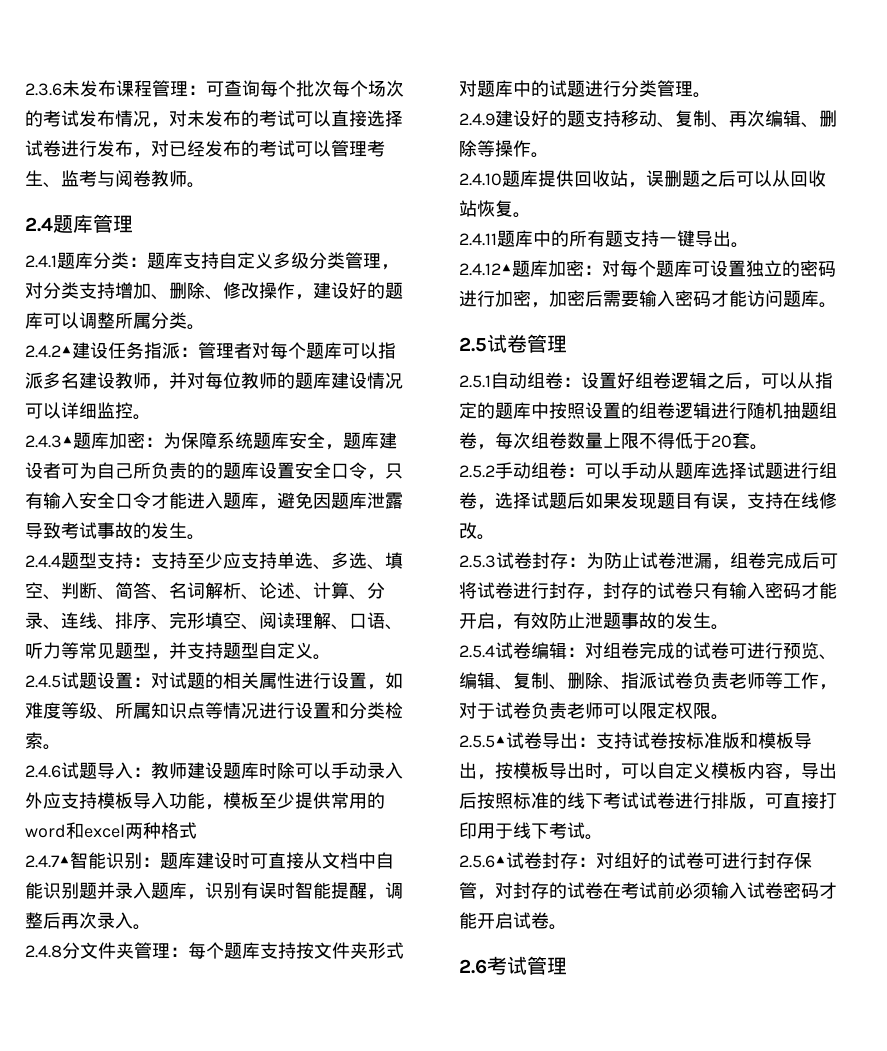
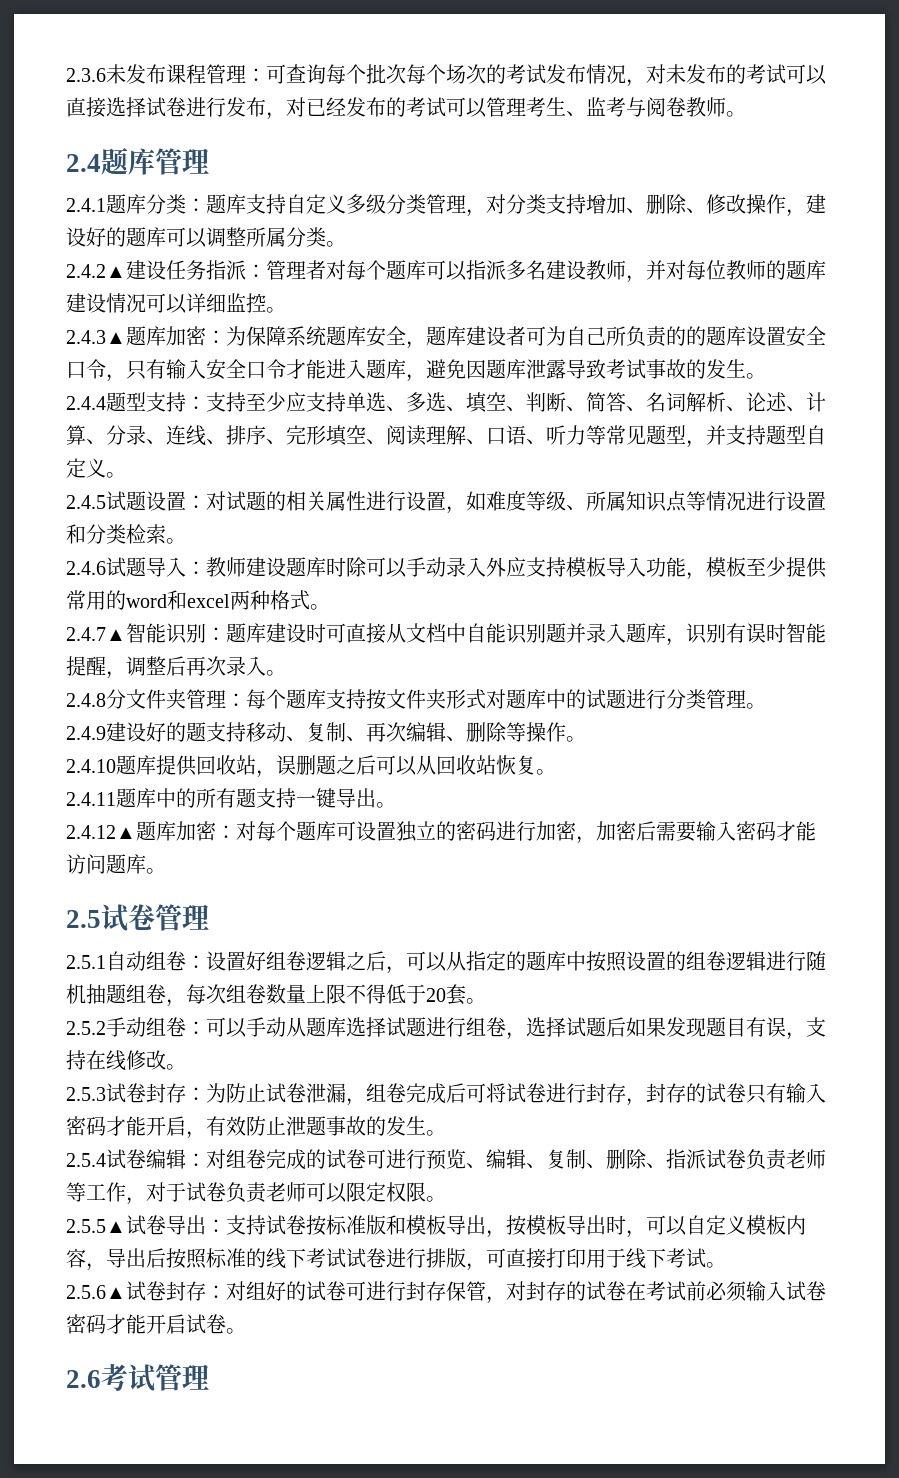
(197, 830) none -> [310,604,330,610] 。

